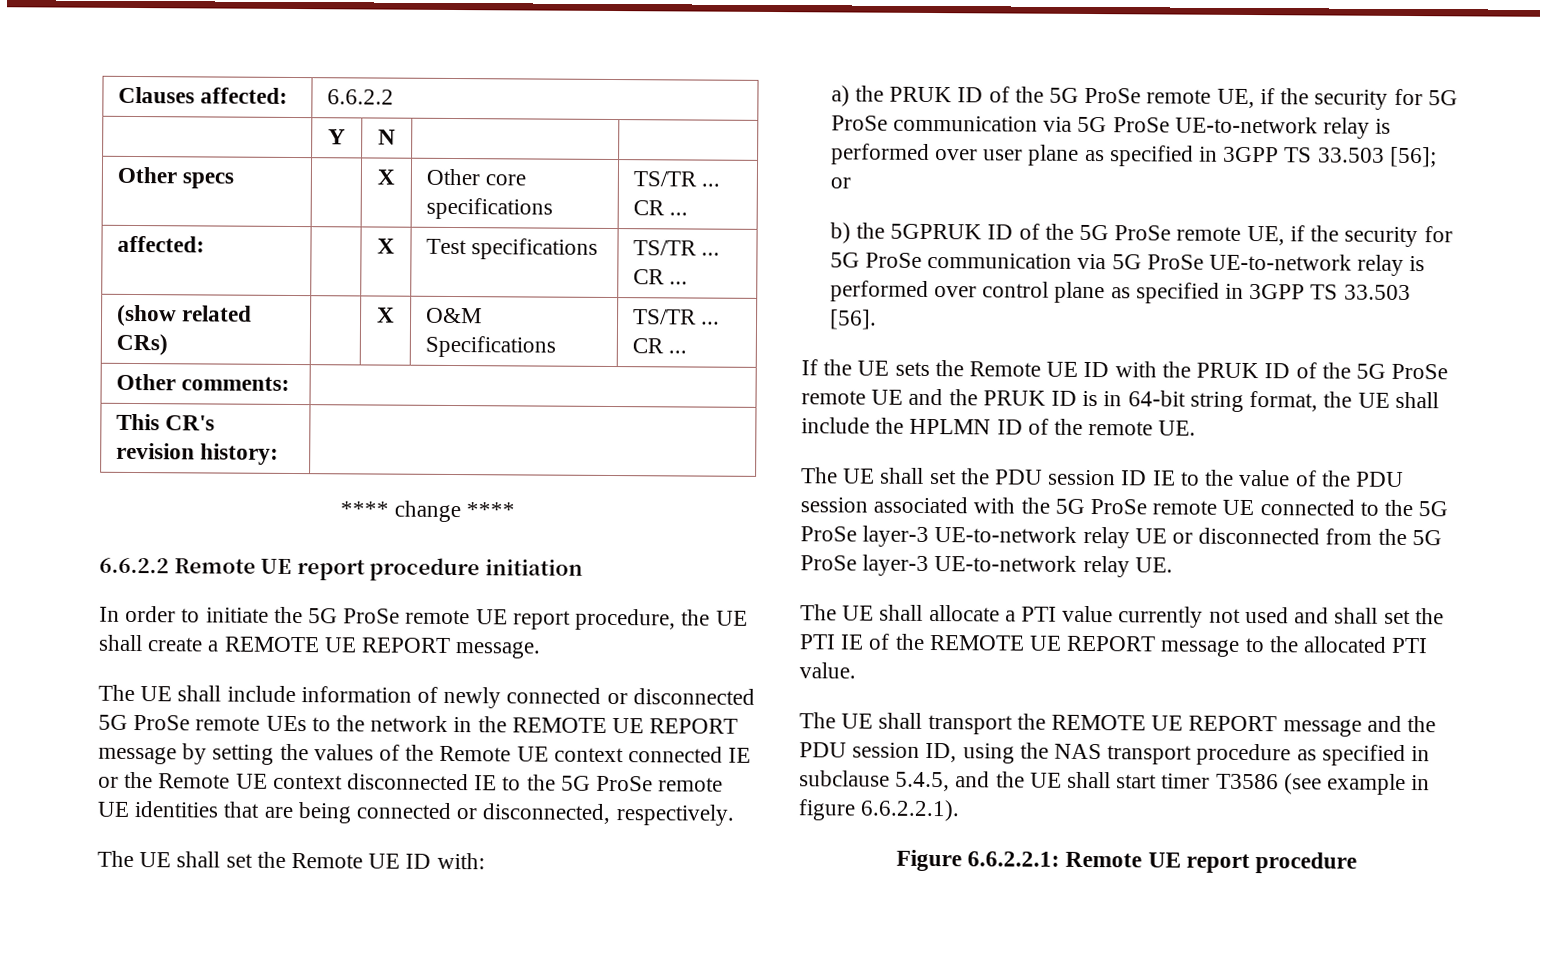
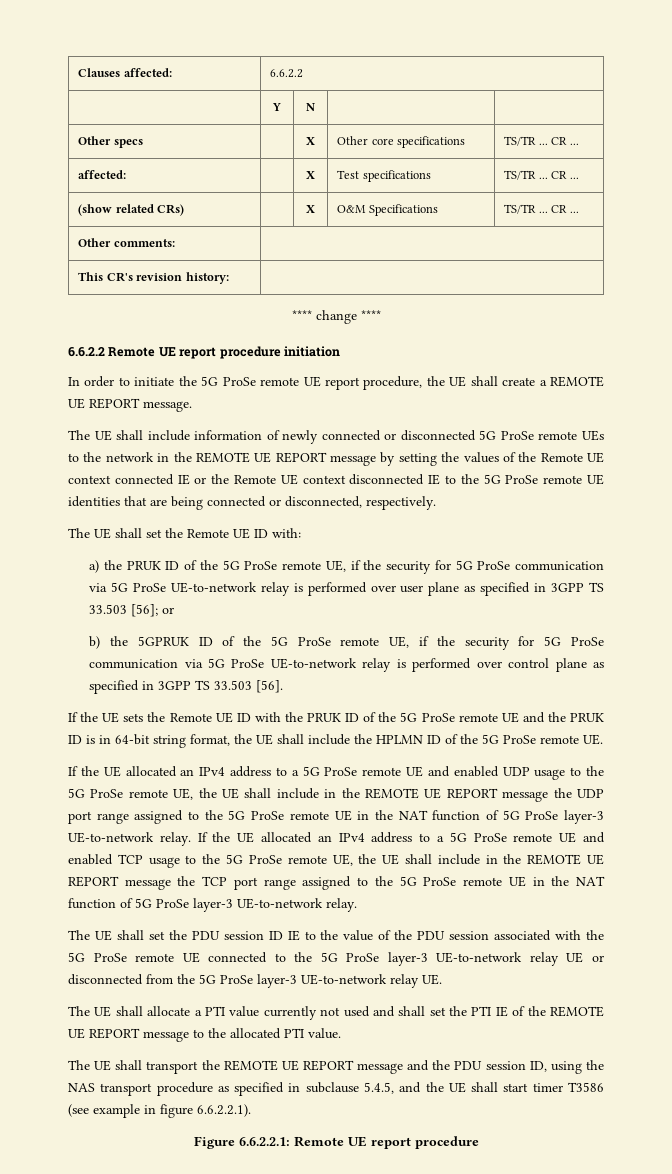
(1084, 426) none -> [482,734,536,744] 5G ProSe
(1197, 428) none -> [68,766,604,780] [68,788,604,802] [68,810,604,824] [68,832,606,846] [68,854,604,868] [68,876,606,890] [68,898,357,912] // If the UE allocated an IPv4 address to a 5G ProSe remote UE and enabled UDP usage to the 5G ProSe remote UE, the UE shall include in the REMOTE UE REPORT message the UDP port range assigned to the 5G ProSe remote UE in the NAT function of 5G ProSe layer-3 UE-to-network relay. If the UE allocated an IPv4 address to a 5G ProSe remote UE and enabled TCP usage to the 5G ProSe remote UE, the UE shall include in the REMOTE UE REPORT message the TCP port range assigned to the 5G ProSe remote UE in the NAT function of 5G ProSe layer-3 UE-to-network relay.

